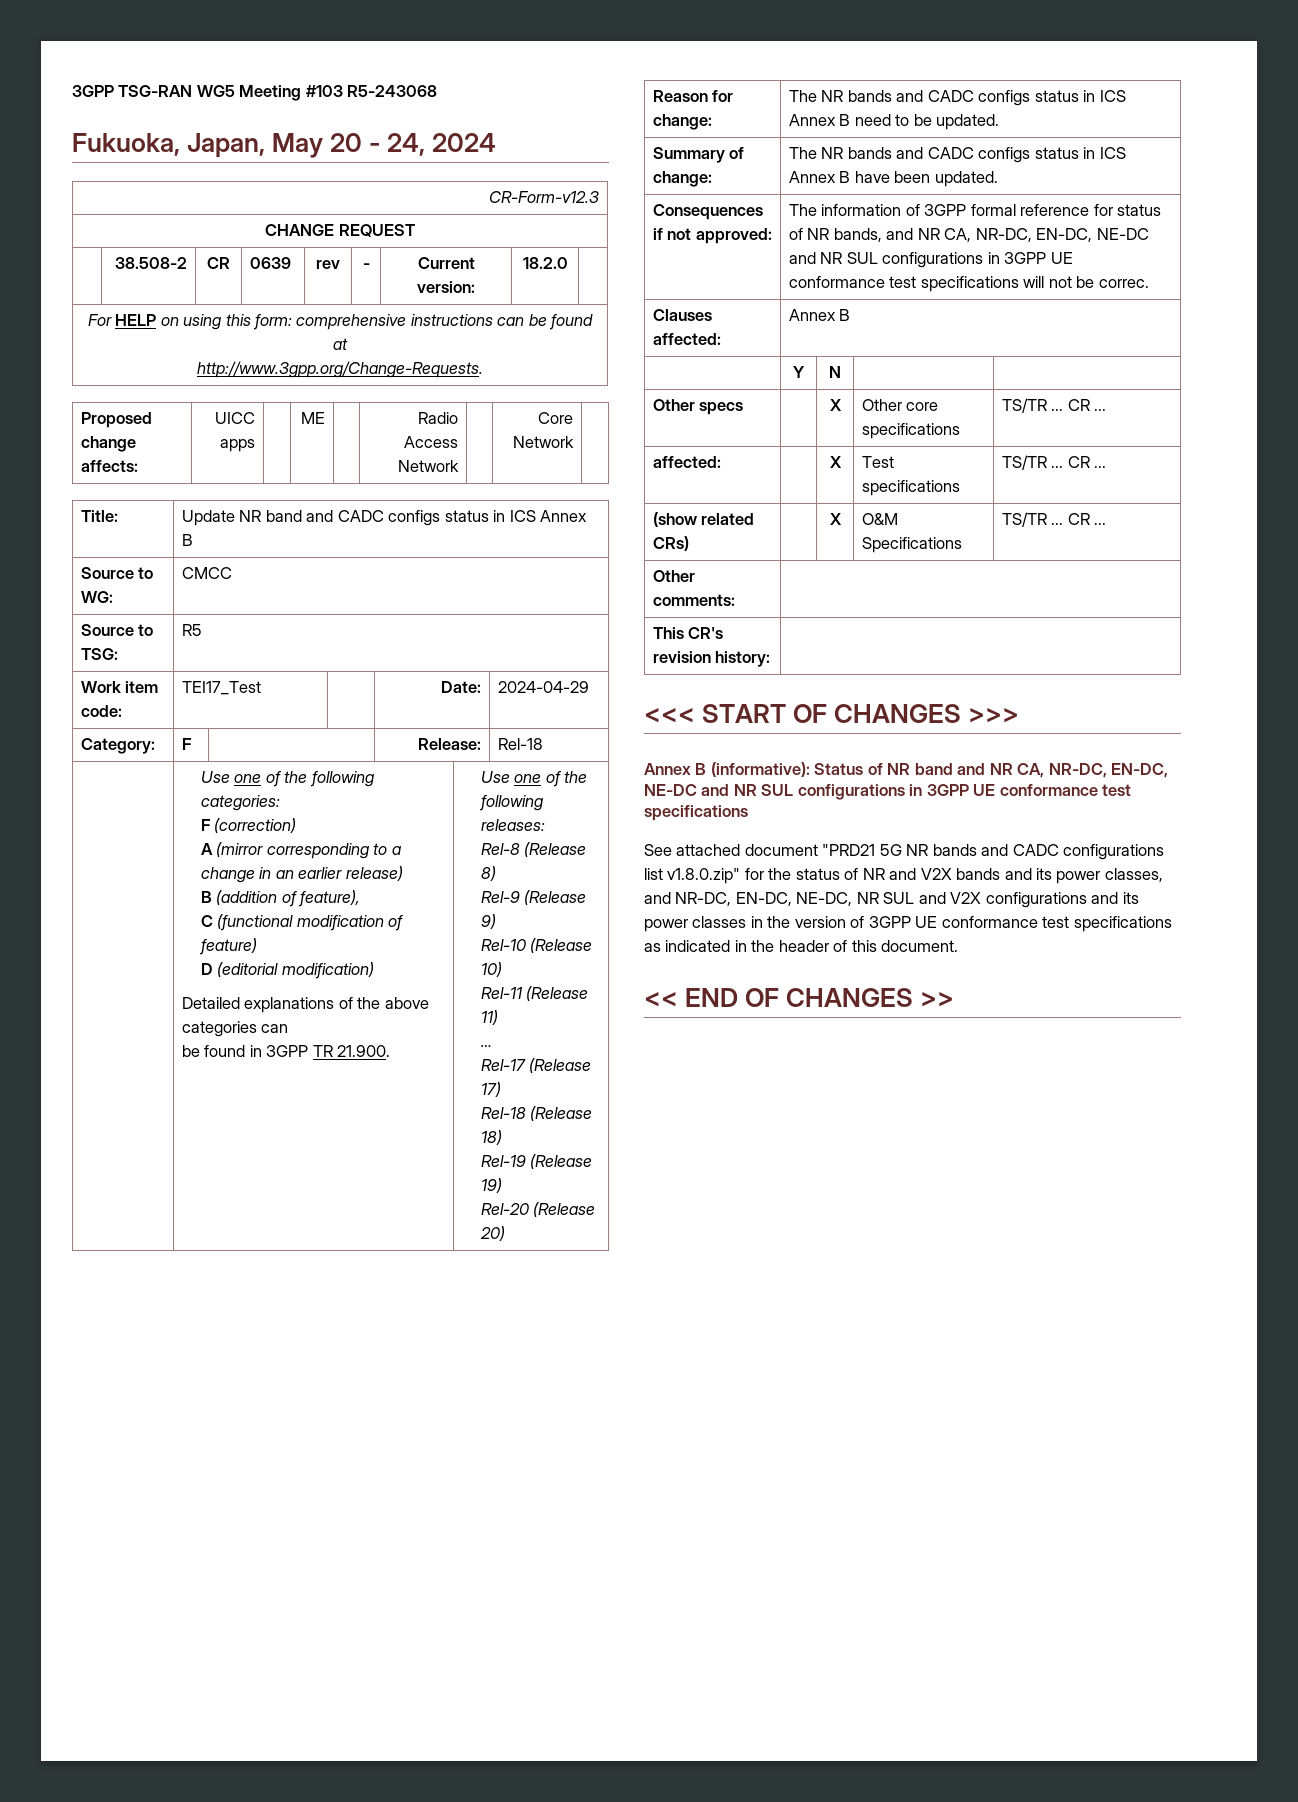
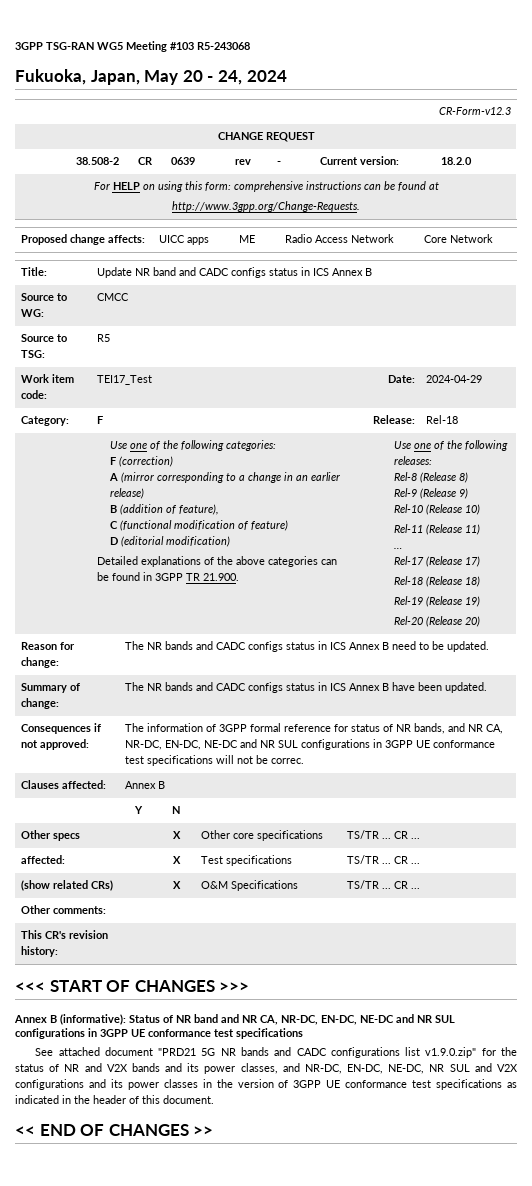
[667,868,741,884] v1.8.0.zip" -> [425,1047,477,1058] v1.9.0.zip"

